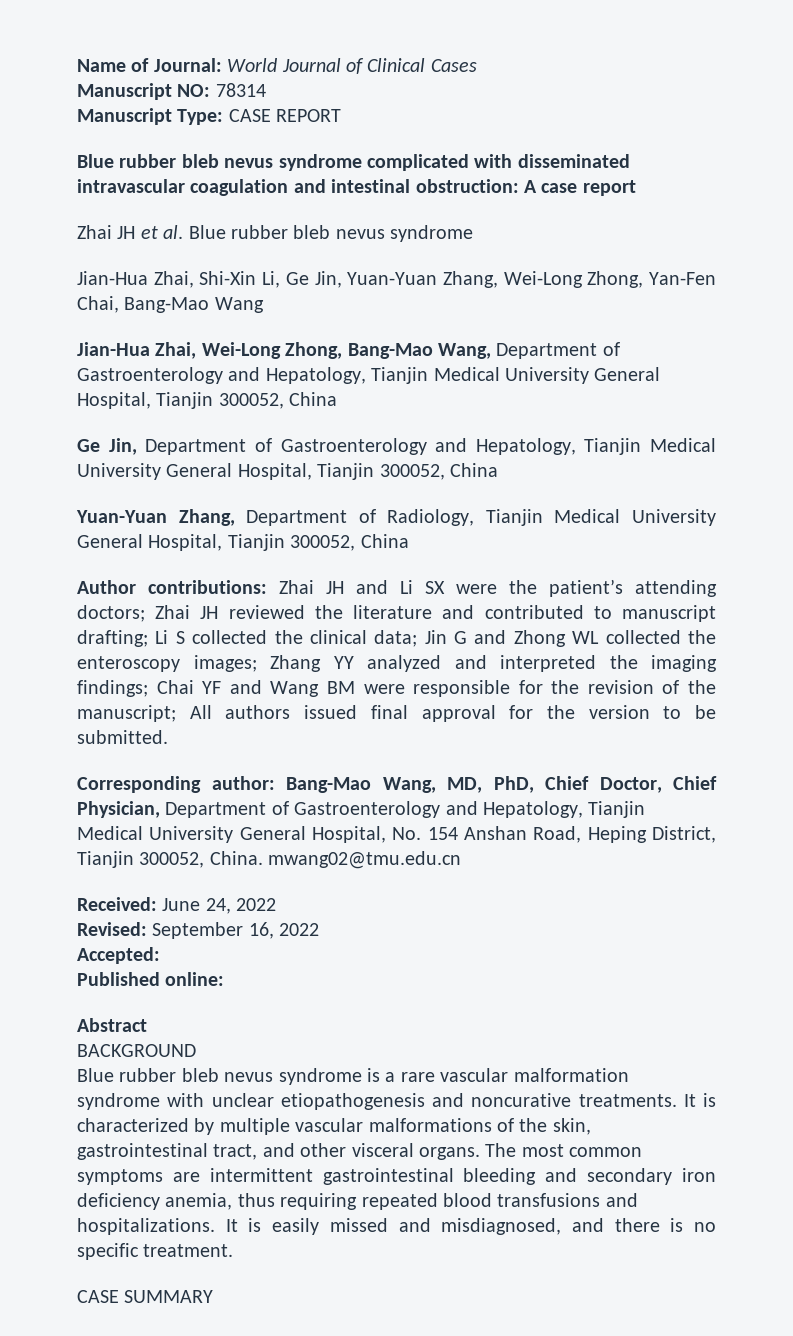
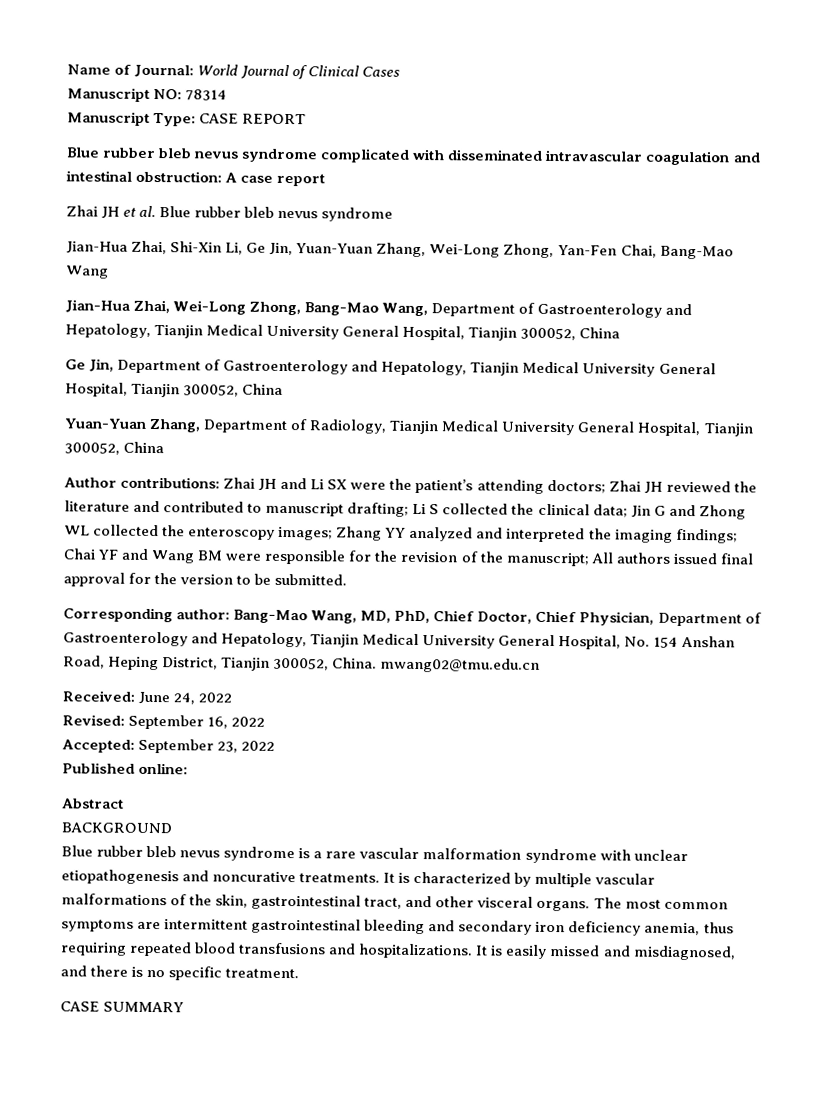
(160, 955) none -> [138,738,276,754] September 23, 2022

